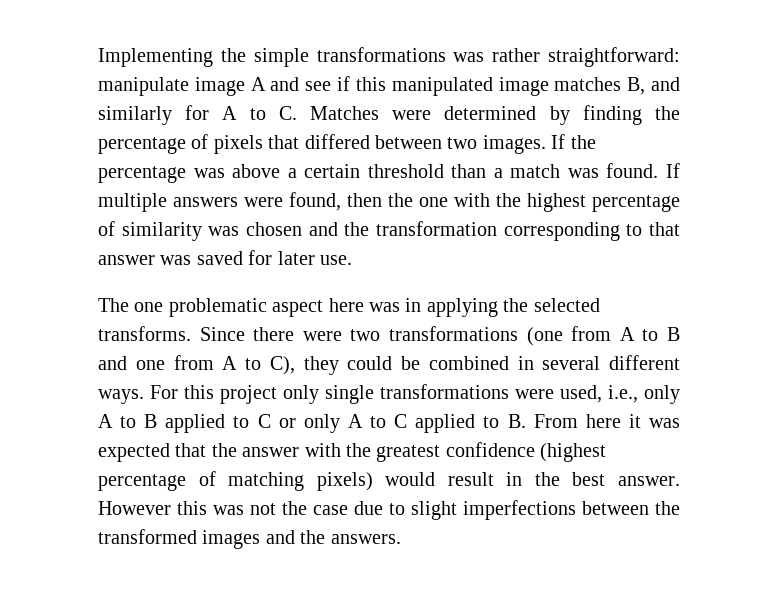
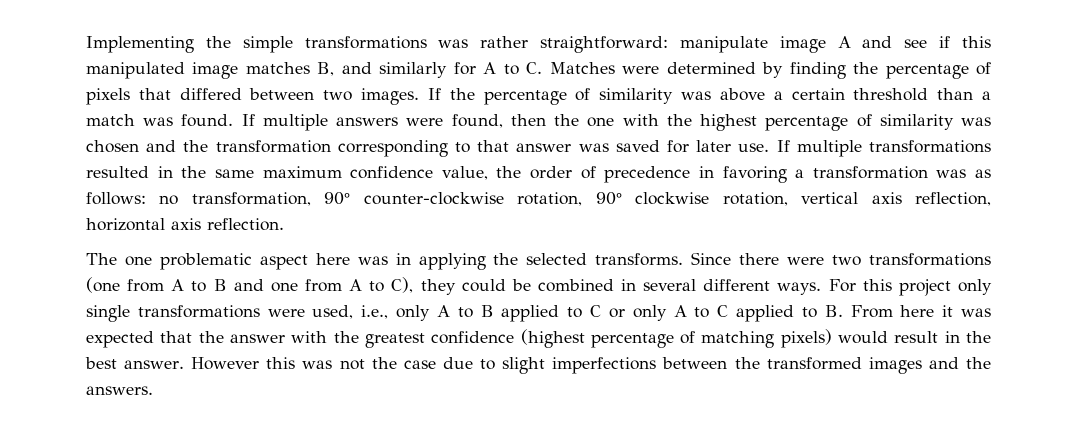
(186, 174) none -> [575,88,674,104] of similarity
(352, 260) none -> [776,140,992,157] [86,166,991,183] [86,192,992,206] [86,218,284,231] If multiple transformations resulted in the same maximum confidence value, the order of precedence in favoring a transformation was as follows: no transformation, 90° counter-clockwise rotation, 90° clockwise rotation, vertical axis reflection, horizontal axis reflection.

